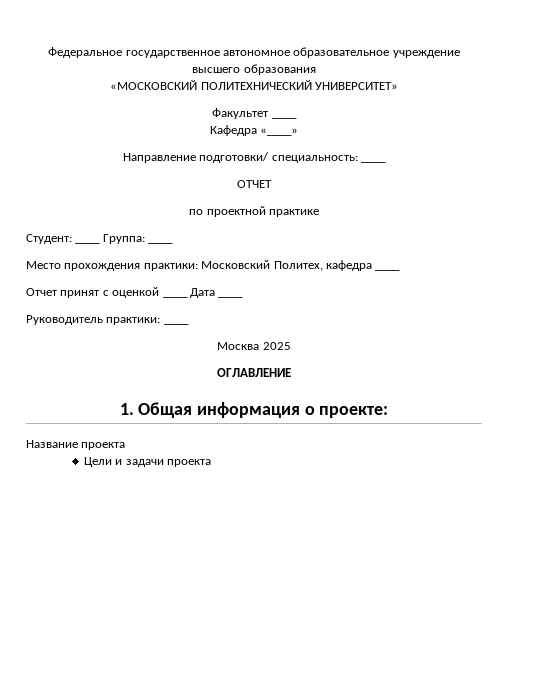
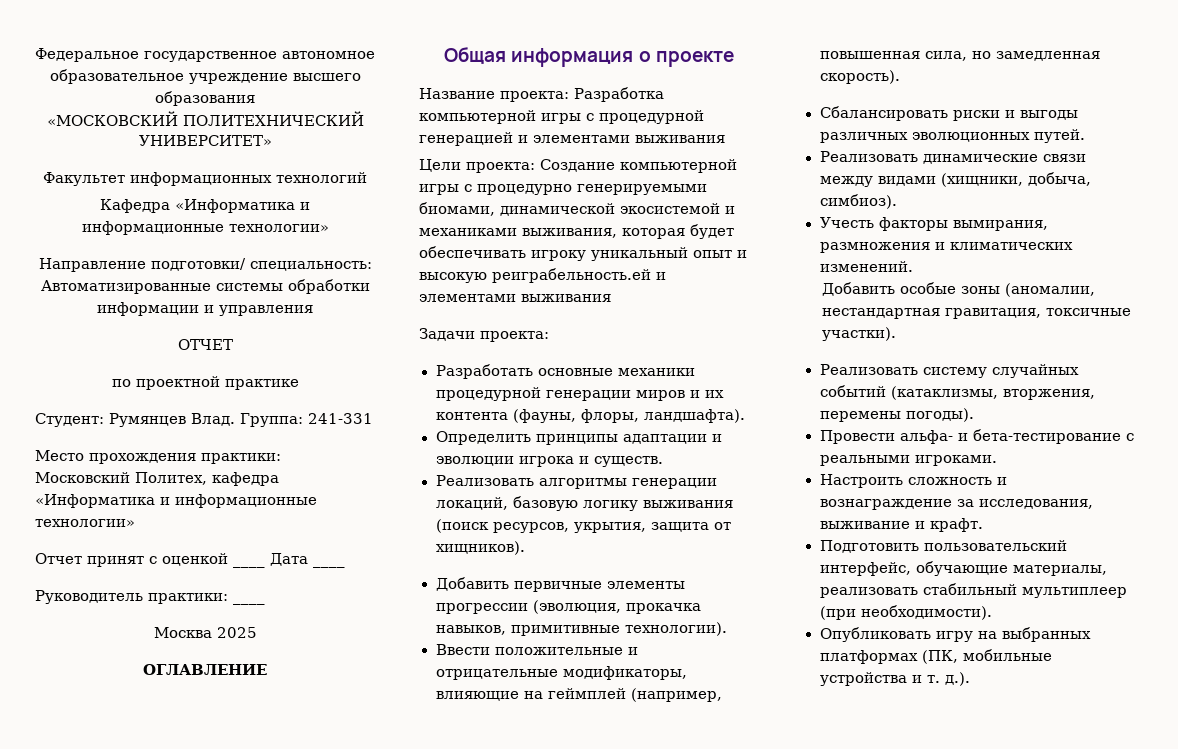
[271,117,297,119] ____ -> [130,172,367,186] информационных технологий
[260,128,299,136] «____» -> [175,199,310,213] [81,221,329,235] «Информатика и информационные технологии»
[361,161,387,163] ____ -> [40,279,370,294] [97,302,313,316] Автоматизированные системы обработки информации и управления
[75,234,174,244] ____ Группа: ____ -> [109,413,373,427] Румянцев Влад. Группа: 241-331
[375,269,401,271] ____ -> [35,494,317,508] [35,519,135,527] «Информатика и информационные технологии»
[119,403,134,415] 1. -> (267, 669) none
[319,406,389,418] проекте: -> [655,51,734,67] проекте
[81,442,126,450] [84,457,212,467] проекта // Цели и задачи проекта -> [500,87,664,102] [419,110,704,124] [419,132,725,146] [419,159,737,173] [419,184,707,195] [419,202,735,216] [419,224,734,239] [419,246,747,261] [419,268,666,283] [419,294,611,302] [419,328,549,342] [435,364,695,379] [435,387,724,401] [435,409,745,423] [435,431,722,445] [435,456,663,467] [435,475,717,489] [435,496,733,511] [435,519,731,533] [435,541,525,555] [435,577,685,592] [435,600,701,614] [435,622,727,636] [435,644,638,655] [435,666,687,680] [435,688,722,702] [819,51,1100,61] [819,70,900,84] [819,106,1078,121] [819,129,1085,143] [819,151,1086,164] [819,172,1091,187] [819,194,897,209] [819,217,1048,231] [819,242,1073,253] [819,261,913,272] [822,282,1096,297] [822,308,1132,319] [822,327,897,341] [819,364,1079,378] [819,385,1095,400] [819,408,974,422] [819,429,1134,444] [819,455,997,466] [819,474,1007,488] [819,499,1093,510] [819,518,983,532] [819,540,1067,553] [819,561,1107,576] [819,583,1127,598] [819,605,992,620] [819,627,1091,642] [819,649,1052,664] [819,672,970,686] проекта: Разработка компьютерной игры с процедурной генерацией и элементами выживания // Цели проекта: Создание компьютерной игры с процедурно генерируемыми биомами, динамической экосистемой и механиками выживания, которая будет обеспечивать игроку уникальный опыт и высокую реиграбельность.ей и элементами выживания // Задачи проекта: // Разработать основные механики процедурной генерации миров и их контента (фауны, флоры, ландшафта). // Определить принципы адаптации и эволюции игрока и существ. // Реализовать алгоритмы генерации локаций, базовую логику выживания (поиск ресурсов, укрытия, защита от хищников). // Добавить первичные элементы прогрессии (эволюция, прокачка навыков, примитивные технологии). // Ввести положительные и отрицательные модификаторы, влияющие на геймплей (например, повышенная сила, но замедленная скорость). // Сбалансировать риски и выгоды различных эволюционных путей. // Реализовать динамические связи между видами (хищники, добыча, симбиоз). // Учесть факторы вымирания, размножения и климатических изменений. // Добавить особые зоны (аномалии, нестандартная гравитация, токсичные участки). // Реализовать систему случайных событий (катаклизмы, вторжения, перемены погоды). // Провести альфа- и бета-тестирование с реальными игроками. // Настроить сложность и вознаграждение за исследования, выживание и крафт. // Подготовить пользовательский интерфейс, обучающие материалы, реализовать стабильный мультиплеер (при необходимости). // Опубликовать игру на выбранных платформах (ПК, мобильные устройства и т. д.).

